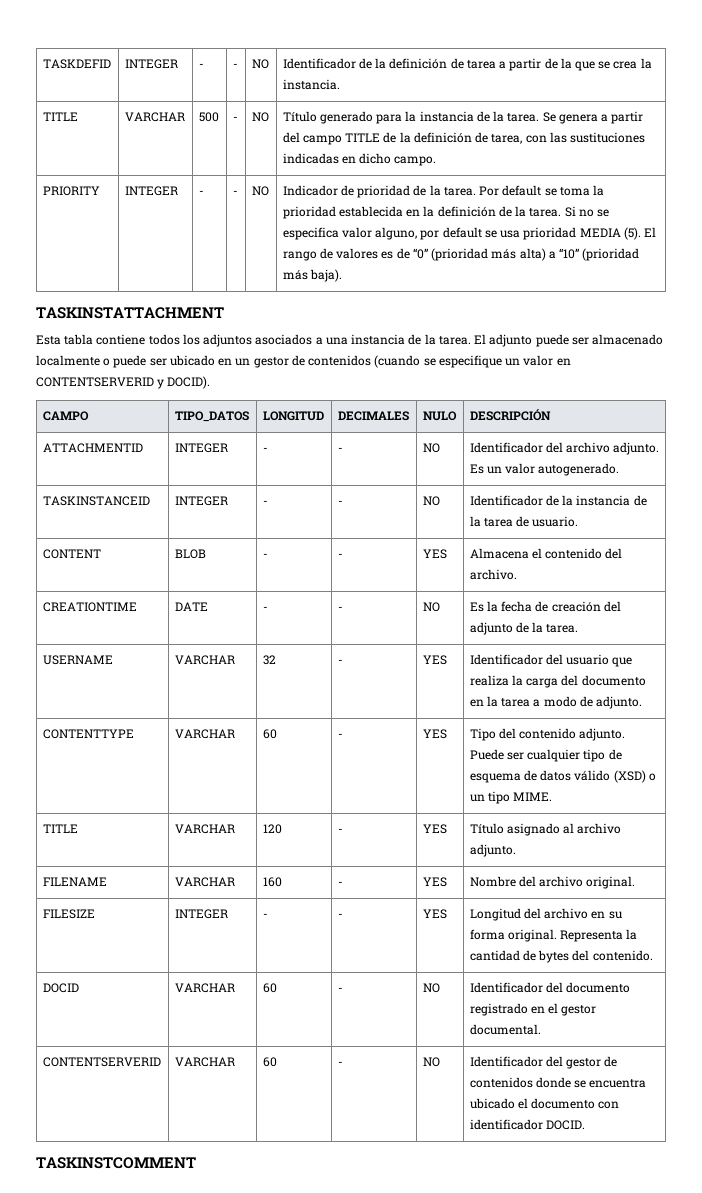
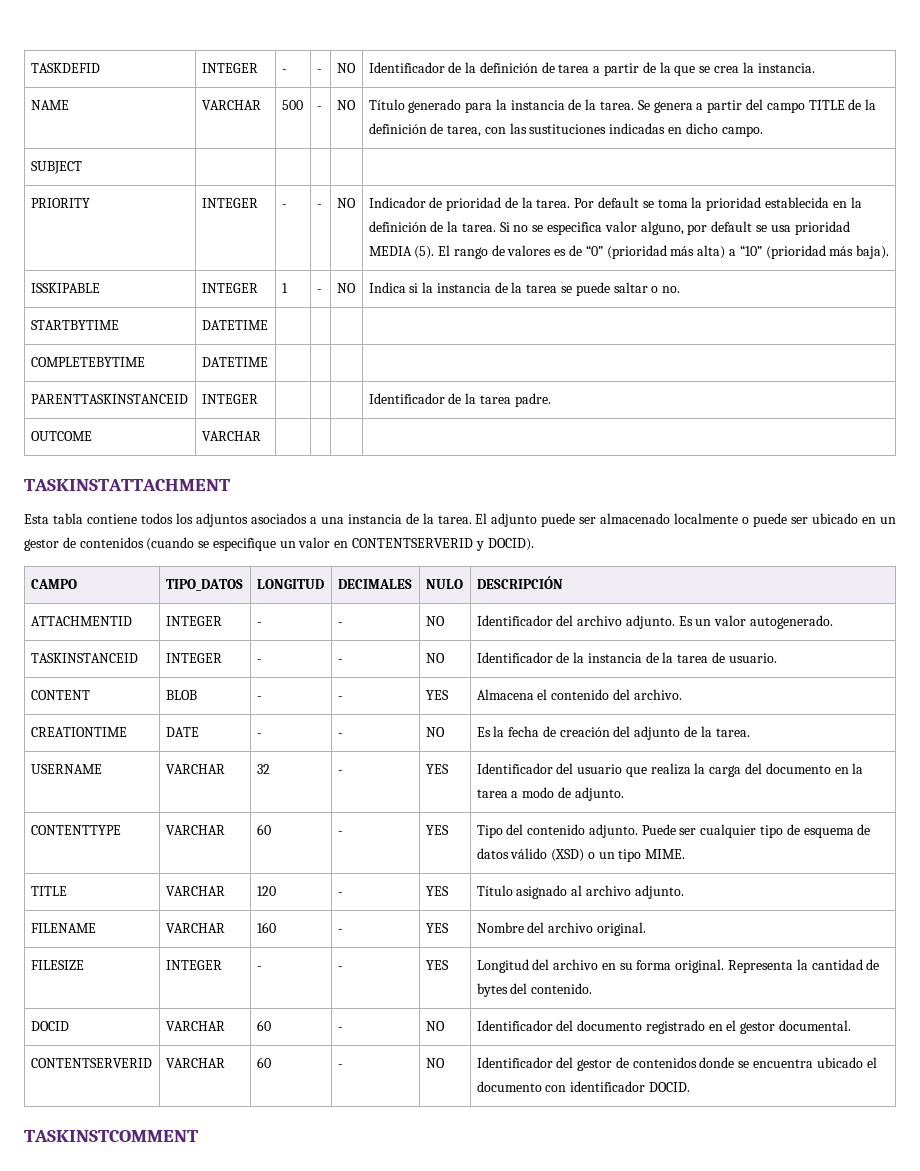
[42,112,78,121] TITLE -> [30,100,69,110] NAME
(437, 161) none -> [30,161,82,174] // SUBJECT | | | | |
(342, 275) none -> [30,283,100,293] [201,283,258,293] [281,283,288,293] [316,289,322,293] [336,283,356,293] [368,282,681,296] [30,320,119,330] [201,320,268,330] [30,357,145,367] [201,357,268,367] [30,394,188,404] [201,394,258,404] [368,393,551,407] [30,431,92,441] [201,431,261,441] // ISSKIPABLE | INTEGER | 1 | - | NO | Indica si la instancia de la tarea se puede saltar o no. // STARTBYTIME | DATETIME | | | | // COMPLETEBYTIME | DATETIME | | | | // PARENTTASKINSTANCEID | INTEGER | | | | Identificador de la tarea padre. // OUTCOME | VARCHAR | | | |

